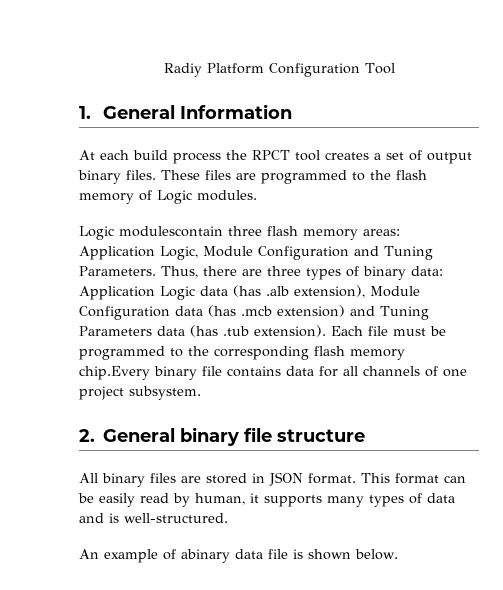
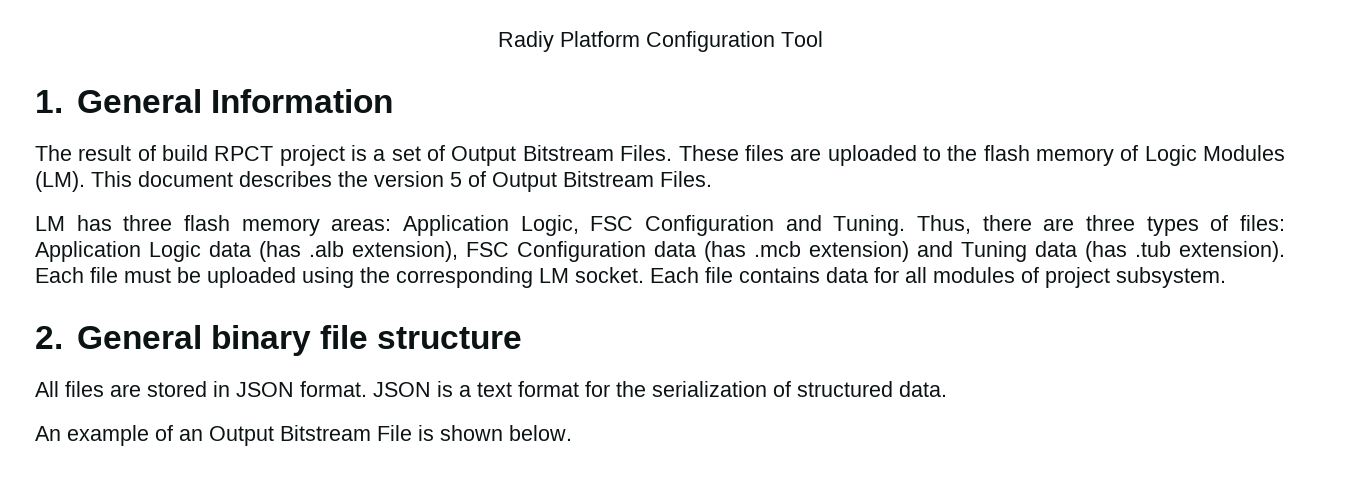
[79,150,472,164] [78,170,156,184] At each build process the RPCT tool creates a set of output binary files. -> [35,145,673,166] The result of build RPCT project is a set of Output Bitstream Files.
[261,170,347,184] programmed -> [827,145,917,166] uploaded
[197,190,257,201] [79,226,223,240] modules. // Logic modulescontain -> [1202,145,1285,161] [35,171,712,192] [35,215,112,231] Modules (LM). This document describes the version 5 of Output Bitstream Files. // LM has
[203,246,253,257] Module -> [590,216,634,231] FSC
[384,246,433,260] [79,266,156,276] Tuning Parameters. -> [833,215,906,236] Tuning.
[363,266,443,280] binary data: -> [1240,215,1285,231] files:
[370,286,420,297] Module -> [466,242,509,257] FSC
[79,326,152,336] Parameters -> (1027, 251) none
[79,346,405,360] [79,366,197,380] programmed to the corresponding flash memory chip.Every binary -> [207,267,699,288] uploaded using the corresponding LM socket. Each
[363,366,467,377] channels of one -> [933,267,1039,283] modules of
[102,473,145,487] binary -> (59, 389) none
[361,473,466,484] [78,493,455,507] [79,513,228,523] This format can be easily read by human, it supports many types of data and is well-structured. -> [373,381,947,397] JSON is a text format for the serialization of structured data.
[181,549,288,563] abinary data file -> [179,425,412,446] an Output Bitstream File

